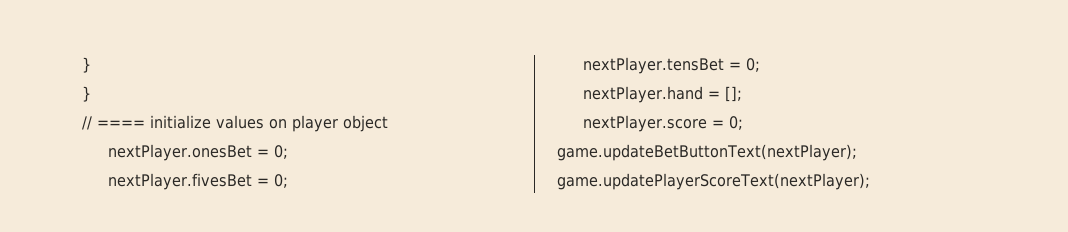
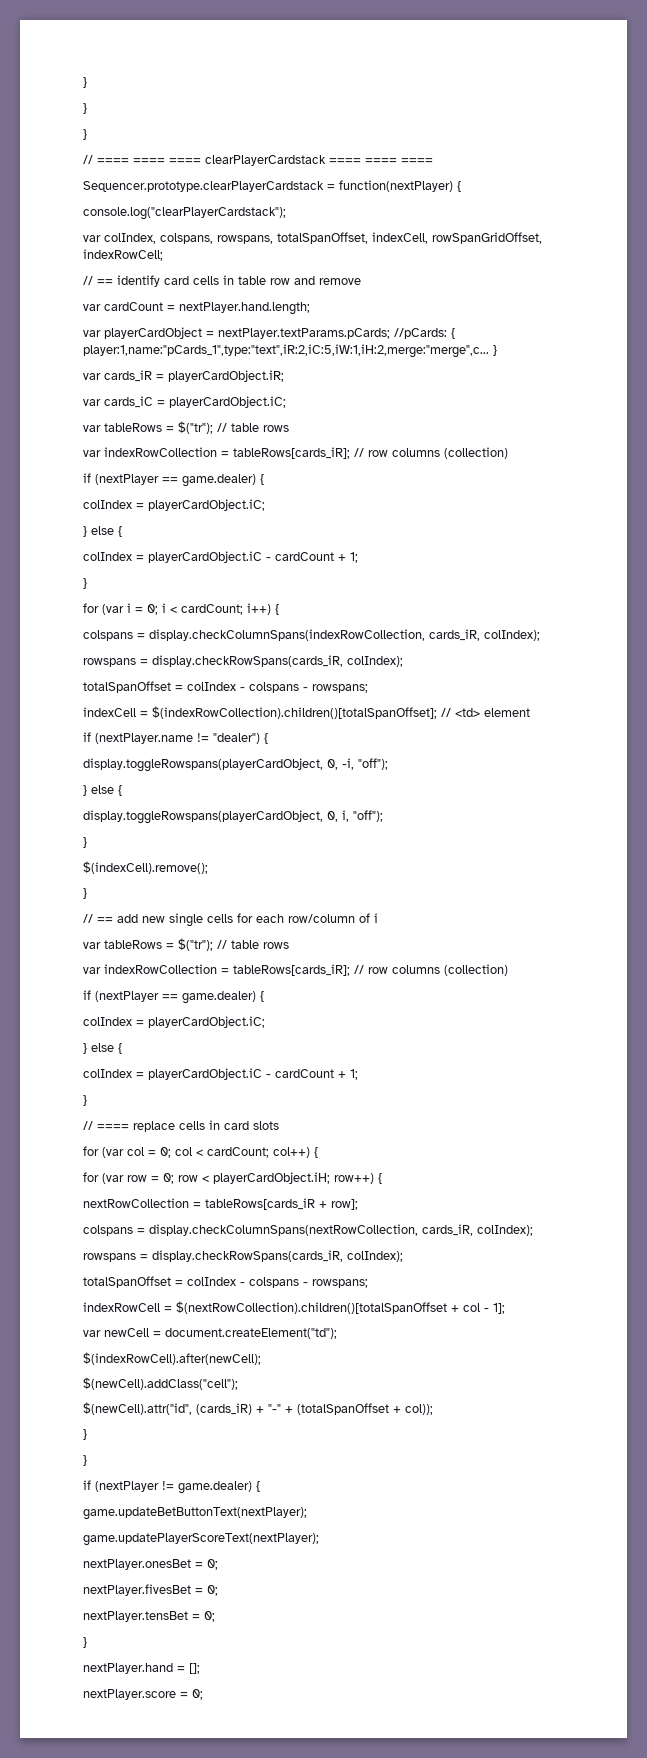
[82,57,91,73] [82,86,91,102] [82,115,388,132] } // } // // ==== initialize values on player object -> [83,77,88,88] [83,103,88,114] [83,129,88,140] [83,155,434,166] [83,180,462,192] [83,207,287,220] [83,232,543,244] [83,249,164,261] [83,275,362,287] [83,302,311,315] [83,327,456,339] [83,344,498,358] [83,370,285,382] [83,396,287,408] [83,421,290,434] [83,447,509,459] [83,473,265,487] [83,499,266,511] [83,526,123,537] [83,551,359,563] [83,578,88,589] [83,603,280,615] [83,629,541,641] [83,655,404,667] [83,681,369,693] [83,706,531,719] [83,732,269,744] [83,758,389,772] [83,785,123,796] [83,810,384,824] [83,837,88,848] [83,861,209,874] [83,888,88,899] [83,913,379,927] [83,938,290,951] [83,964,509,976] [83,990,265,1004] [83,1016,266,1028] [83,1043,123,1054] [83,1068,359,1080] [83,1095,88,1106] [83,1120,280,1132] [83,1146,319,1158] [83,1172,383,1184] [83,1198,359,1210] [83,1224,534,1236] [83,1250,404,1262] [83,1276,369,1288] [83,1301,506,1314] [83,1328,338,1339] [83,1352,262,1365] [83,1377,239,1390] [83,1402,434,1415] [83,1429,88,1440] [83,1455,88,1466] [83,1480,261,1494] [83,1507,308,1520] [83,1533,320,1546] } // } // } // // ==== ==== ==== clearPlayerCardstack ==== ==== ==== // Sequencer.prototype.clearPlayerCardstack = function(nextPlayer) { // console.log("clearPlayerCardstack"); // var colIndex, colspans, rowspans, totalSpanOffset, indexCell, rowSpanGridOffset, indexRowCell; // // == identify card cells in table row and remove // var cardCount = nextPlayer.hand.length; // var playerCardObject = nextPlayer.textParams.pCards; //pCards: { player:1,name:"pCards_1",type:"text",iR:2,iC:5,iW:1,iH:2,merge:"merge",c... } // var cards_iR = playerCardObject.iR; // var cards_iC = playerCardObject.iC; // var tableRows = $("tr"); // table rows // var indexRowCollection = tableRows[cards_iR]; // row columns (collection) // if (nextPlayer == game.dealer) { // colIndex = playerCardObject.iC; // } else { // colIndex = playerCardObject.iC - cardCount + 1; // } // for (var i = 0; i < cardCount; i++) { // colspans = display.checkColumnSpans(indexRowCollection, cards_iR, colIndex); // rowspans = display.checkRowSpans(cards_iR, colIndex); // totalSpanOffset = colIndex - colspans - rowspans; // indexCell = $(indexRowCollection).children()[totalSpanOffset]; // <td> element // if (nextPlayer.name != "dealer") { // display.toggleRowspans(playerCardObject, 0, -i, "off"); // } else { // display.toggleRowspans(playerCardObject, 0, i, "off"); // } // $(indexCell).remove(); // } // // == add new single cells for each row/column of i // var tableRows = $("tr"); // table rows // var indexRowCollection = tableRows[cards_iR]; // row columns (collection) // if (nextPlayer == game.dealer) { // colIndex = playerCardObject.iC; // } else { // colIndex = playerCardObject.iC - cardCount + 1; // } // // ==== replace cells in card slots // for (var col = 0; col < cardCount; col++) { // for (var row = 0; row < playerCardObject.iH; row++) { // nextRowCollection = tableRows[cards_iR + row]; // colspans = display.checkColumnSpans(nextRowCollection, cards_iR, colIndex); // rowspans = display.checkRowSpans(cards_iR, colIndex); // totalSpanOffset = colIndex - colspans - rowspans; // indexRowCell = $(nextRowCollection).children()[totalSpanOffset + col - 1]; // var newCell = document.createElement("td"); // $(indexRowCell).after(newCell); // $(newCell).addClass("cell"); // $(newCell).attr("id", (cards_iR) + "-" + (totalSpanOffset + col)); // } // } // if (nextPlayer != game.dealer) { // game.updateBetButtonText(nextPlayer); // game.updatePlayerScoreText(nextPlayer);
(760, 65) none -> [83,1637,88,1648] // }
[557,144,857,161] [557,173,870,190] // game.updateBetButtonText(nextPlayer); // game.updatePlayerScoreText(nextPlayer); -> (204, 1694) none

